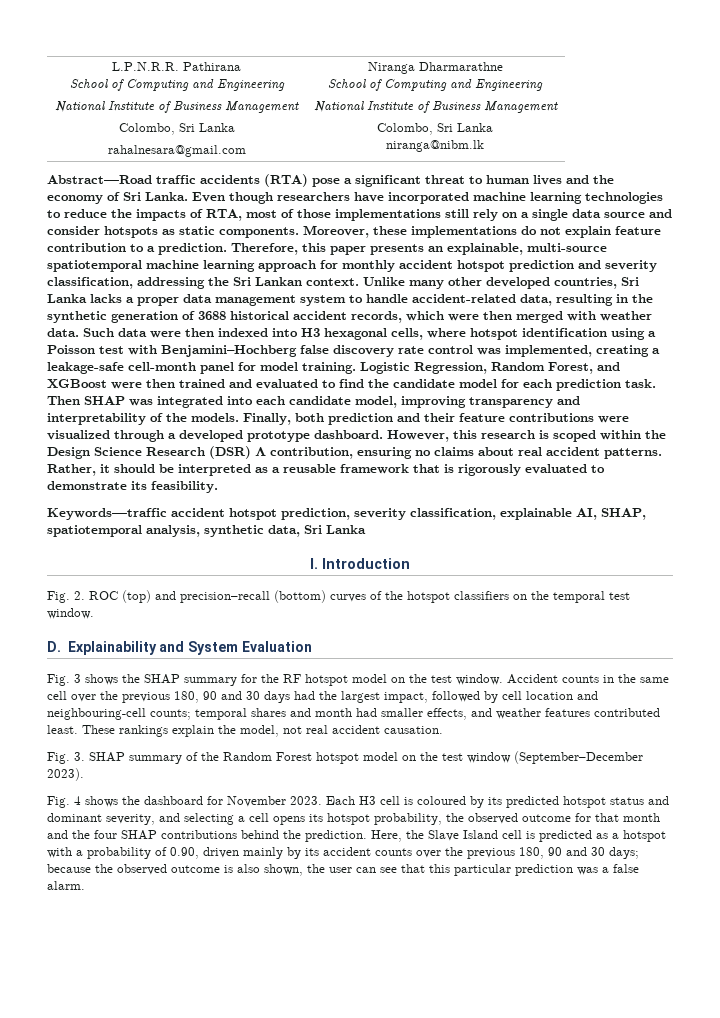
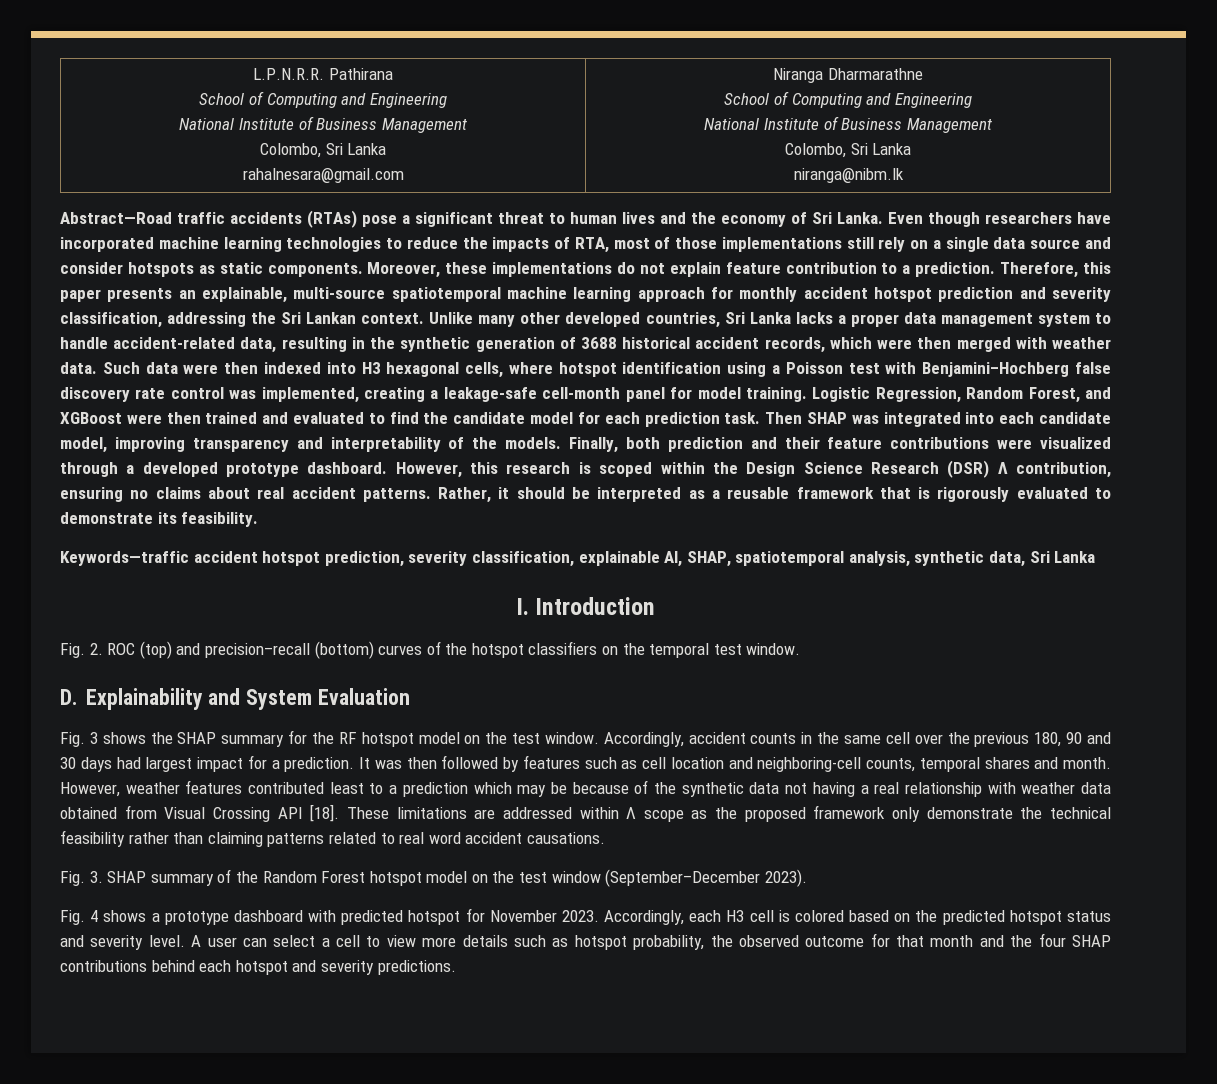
[264,174,308,187] (RTA) -> [307,210,357,228] (RTAs)
[507,674,558,684] Accident -> [603,732,746,747] Accordingly, accident
[319,691,498,703] the largest impact, followed by -> [145,755,638,772] largest impact for a prediction. It was then followed by features such as
[47,708,191,720] neighbouring-cell counts; -> [757,757,915,772] neighboring-cell counts,
[315,708,660,720] [47,725,443,737] month had smaller effects, and weather features contributed least. These rankings explain the model, not real accident causation. -> [1063,757,1111,769] [60,780,1111,797] [60,804,1111,822] [60,830,605,847] month. However, weather features contributed least to a prediction which may be because of the synthetic data not having a real relationship with weather data obtained from Visual Crossing API [18]. These limitations are addressed within Λ scope as the proposed framework only demonstrate the technical feasibility rather than claiming patterns related to real word accident causations.
[122,796,203,805] the dashboard -> [151,910,461,925] a prototype dashboard with predicted hotspot
[326,796,355,805] Each -> [604,910,722,925] Accordingly, each
[417,796,669,808] [47,813,323,825] coloured by its predicted hotspot status and dominant severity, and selecting a cell opens its -> [794,910,1111,925] [60,935,569,950] colored based on the predicted hotspot status and severity level. A user can select a cell to view more details such as
[283,830,666,842] [47,847,639,859] [47,864,639,876] [47,881,85,890] the prediction. Here, the Slave Island cell is predicted as a hotspot with a probability of 0.90, driven mainly by its accident counts over the previous 180, 90 and 30 days; because the observed outcome is also shown, the user can see that this particular prediction was a false alarm. -> [199,960,456,975] each hotspot and severity predictions.

